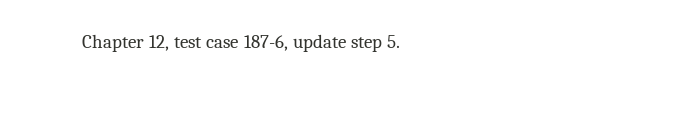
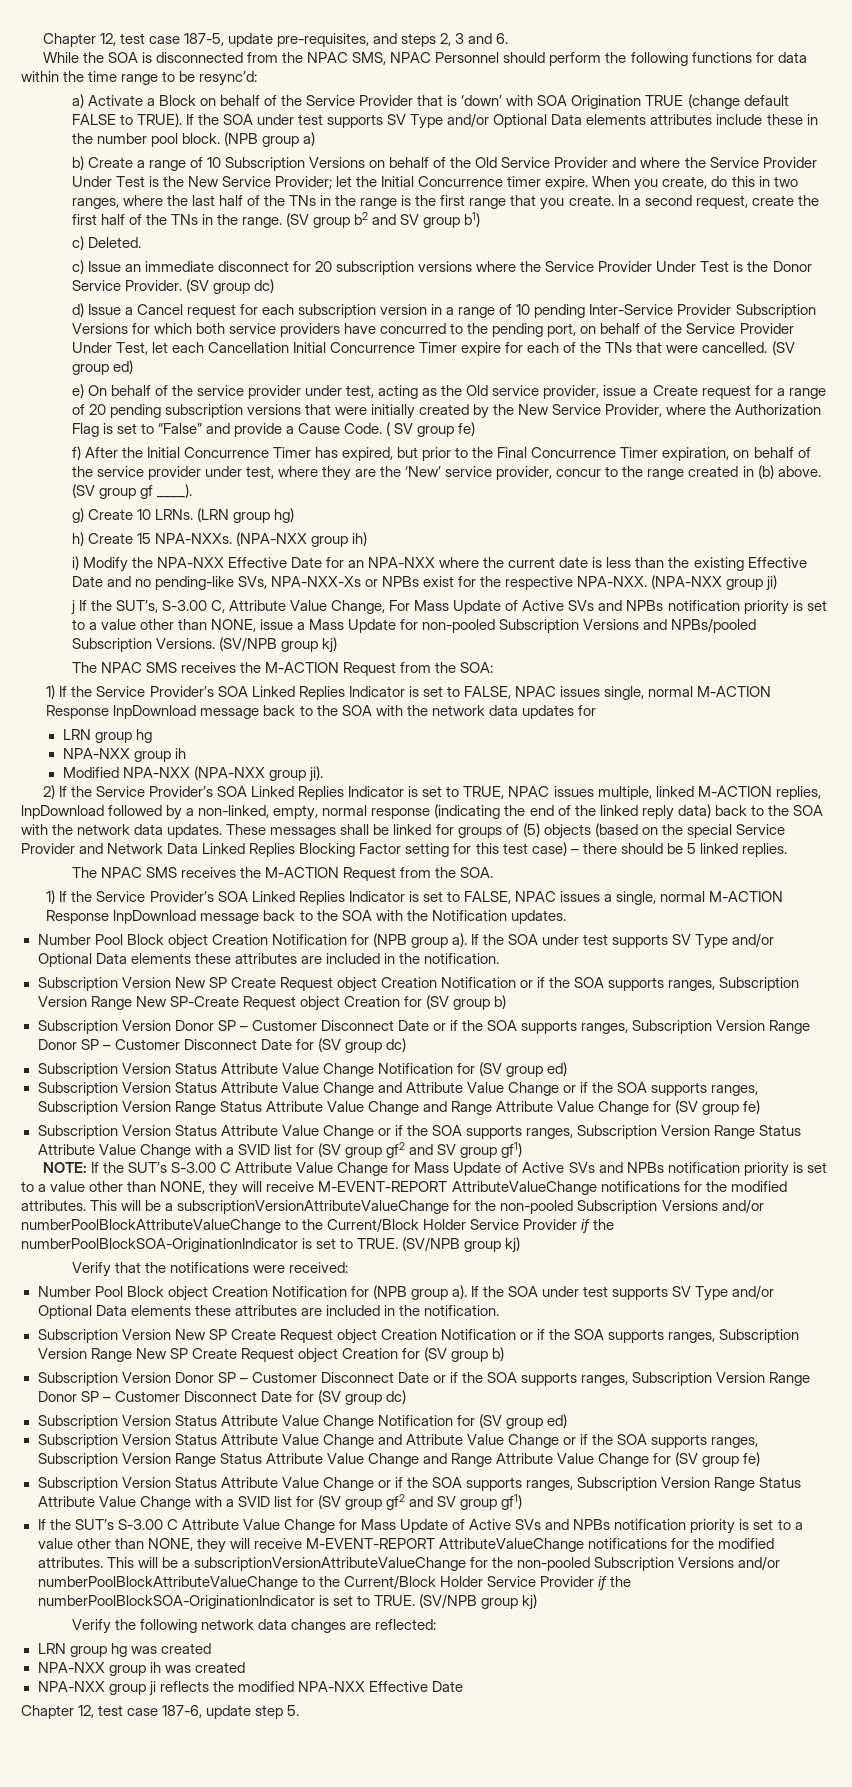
[82,34,239,52] Chapter 12, test case -> [42,33,509,47] [42,52,807,66] [21,71,258,86] [71,94,789,109] [71,113,818,129] [71,132,315,147] [71,156,817,171] [71,176,798,191] [71,195,819,210] [71,212,481,228] [71,236,141,250] [71,260,812,275] [71,279,274,294] [71,303,816,318] [71,323,794,337] [71,341,795,356] [71,360,133,375] [71,384,826,399] [71,404,822,419] [71,422,476,437] [71,446,811,461] [71,465,821,481] [71,484,192,499] [71,508,294,523] [71,532,367,547] [71,556,807,572] [71,575,778,591] [70,600,827,615] [71,618,757,633] [71,637,337,653] [71,662,494,676] [46,685,772,700] [46,705,596,719] [62,729,152,743] [62,748,186,762] [62,766,324,782] [42,785,821,800] [21,804,823,820] [21,823,785,839] [21,842,787,857] [71,867,494,881] [46,890,784,905] [46,910,566,924] [37,933,775,949] [37,953,499,967] [37,977,800,992] [37,995,507,1011] [37,1020,811,1034] [37,1038,406,1053] [37,1062,567,1077] [37,1082,759,1096] [37,1100,761,1115] [37,1125,802,1139] [37,1142,523,1158] [42,1162,827,1177] [21,1181,787,1196] [21,1199,764,1214] [21,1218,615,1233] [21,1237,521,1253] [71,1262,348,1277] [37,1285,775,1301] [37,1305,499,1319] [37,1329,800,1344] [37,1347,505,1363] [37,1372,811,1386] [37,1390,406,1405] [37,1414,567,1429] [37,1434,759,1448] [37,1452,761,1467] [37,1477,802,1491] [37,1494,523,1510] [37,1519,803,1534] [37,1538,775,1553] [37,1556,781,1571] [37,1575,631,1590] [37,1594,537,1610] [71,1619,436,1634] [37,1643,211,1657] [37,1662,245,1676] [37,1681,463,1696] [21,1705,159,1719] Chapter 12, test case 187-5, update pre-requisites, and steps 2, 3 and 6. // While the SOA is disconnected from the NPAC SMS, NPAC Personnel should perform the following functions for data within the time range to be resync’d: // a) Activate a Block on behalf of the Service Provider that is ‘down’ with SOA Origination TRUE (change default FALSE to TRUE). If the SOA under test supports SV Type and/or Optional Data elements attributes include these in the number pool block. (NPB group a) // b) Create a range of 10 Subscription Versions on behalf of the Old Service Provider and where the Service Provider Under Test is the New Service Provider; let the Initial Concurrence timer expire. When you create, do this in two ranges, where the last half of the TNs in the range is the first range that you create. In a second request, create the first half of the TNs in the range. (SV group b2 and SV group b1) // c) Deleted. // c) Issue an immediate disconnect for 20 subscription versions where the Service Provider Under Test is the Donor Service Provider. (SV group dc) // d) Issue a Cancel request for each subscription version in a range of 10 pending Inter-Service Provider Subscription Versions for which both service providers have concurred to the pending port, on behalf of the Service Provider Under Test, let each Cancellation Initial Concurrence Timer expire for each of the TNs that were cancelled. (SV group ed) // e) On behalf of the service provider under test, acting as the Old service provider, issue a Create request for a range of 20 pending subscription versions that were initially created by the New Service Provider, where the Authorization Flag is set to “False” and provide a Cause Code. ( SV group fe) // f) After the Initial Concurrence Timer has expired, but prior to the Final Concurrence Timer expiration, on behalf of the service provider under test, where they are the ‘New’ service provider, concur to the range created in (b) above. (SV group gf ____). // g) Create 10 LRNs. (LRN group hg) // h) Create 15 NPA-NXXs. (NPA-NXX group ih) // i) Modify the NPA-NXX Effective Date for an NPA-NXX where the current date is less than the existing Effective Date and no pending-like SVs, NPA-NXX-Xs or NPBs exist for the respective NPA-NXX. (NPA-NXX group ji) // j If the SUT’s, S-3.00 C, Attribute Value Change, For Mass Update of Active SVs and NPBs notification priority is set to a value other than NONE, issue a Mass Update for non-pooled Subscription Versions and NPBs/pooled Subscription Versions. (SV/NPB group kj) // The NPAC SMS receives the M-ACTION Request from the SOA: // 1) If the Service Provider’s SOA Linked Replies Indicator is set to FALSE, NPAC issues single, normal M-ACTION Response lnpDownload message back to the SOA with the network data updates for // LRN group hg // NPA-NXX group ih // Modified NPA-NXX (NPA-NXX group ji). // 2) If the Service Provider’s SOA Linked Replies Indicator is set to TRUE, NPAC issues multiple, linked M-ACTION replies, lnpDownload followed by a non-linked, empty, normal response (indicating the end of the linked reply data) back to the SOA with the network data updates. These messages shall be linked for groups of (5) objects (based on the special Service Provider and Network Data Linked Replies Blocking Factor setting for this test case) – there should be 5 linked replies. // The NPAC SMS receives the M-ACTION Request from the SOA. // 1) If the Service Provider’s SOA Linked Replies Indicator is set to FALSE, NPAC issues a single, normal M-ACTION Response lnpDownload message back to the SOA with the Notification updates. // Number Pool Block object Creation Notification for (NPB group a). If the SOA under test supports SV Type and/or Optional Data elements these attributes are included in the notification. // Subscription Version New SP Create Request object Creation Notification or if the SOA supports ranges, Subscription Version Range New SP-Create Request object Creation for (SV group b) // Subscription Version Donor SP – Customer Disconnect Date or if the SOA supports ranges, Subscription Version Range Donor SP – Customer Disconnect Date for (SV group dc) // Subscription Version Status Attribute Value Change Notification for (SV group ed) // Subscription Version Status Attribute Value Change and Attribute Value Change or if the SOA supports ranges, Subscription Version Range Status Attribute Value Change and Range Attribute Value Change for (SV group fe) // Subscription Version Status Attribute Value Change or if the SOA supports ranges, Subscription Version Range Status Attribute Value Change with a SVID list for (SV group gf2 and SV group gf1) // NOTE: If the SUT’s S-3.00 C Attribute Value Change for Mass Update of Active SVs and NPBs notification priority is set to a value other than NONE, they will receive M-EVENT-REPORT AttributeValueChange notifications for the modified attributes. This will be a subscriptionVersionAttributeValueChange for the non-pooled Subscription Versions and/or numberPoolBlockAttributeValueChange to the Current/Block Holder Service Provider if the numberPoolBlockSOA-OriginationIndicator is set to TRUE. (SV/NPB group kj) // Verify that the notifications were received: // Number Pool Block object Creation Notification for (NPB group a). If the SOA under test supports SV Type and/or Optional Data elements these attributes are included in the notification. // Subscription Version New SP Create Request object Creation Notification or if the SOA supports ranges, Subscription Version Range New SP Create Request object Creation for (SV group b) // Subscription Version Donor SP – Customer Disconnect Date or if the SOA supports ranges, Subscription Version Range Donor SP – Customer Disconnect Date for (SV group dc) // Subscription Version Status Attribute Value Change Notification for (SV group ed) // Subscription Version Status Attribute Value Change and Attribute Value Change or if the SOA supports ranges, Subscription Version Range Status Attribute Value Change and Range Attribute Value Change for (SV group fe) // Subscription Version Status Attribute Value Change or if the SOA supports ranges, Subscription Version Range Status Attribute Value Change with a SVID list for (SV group gf2 and SV group gf1) // If the SUT’s S-3.00 C Attribute Value Change for Mass Update of Active SVs and NPBs notification priority is set to a value other than NONE, they will receive M-EVENT-REPORT AttributeValueChange notifications for the modified attributes. This will be a subscriptionVersionAttributeValueChange for the non-pooled Subscription Versions and/or numberPoolBlockAttributeValueChange to the Current/Block Holder Service Provider if the numberPoolBlockSOA-OriginationIndicator is set to TRUE. (SV/NPB group kj) // Verify the following network data changes are reflected: // LRN group hg was created // NPA-NXX group ih was created // NPA-NXX group ji reflects the modified NPA-NXX Effective Date // Chapter 12, test case

